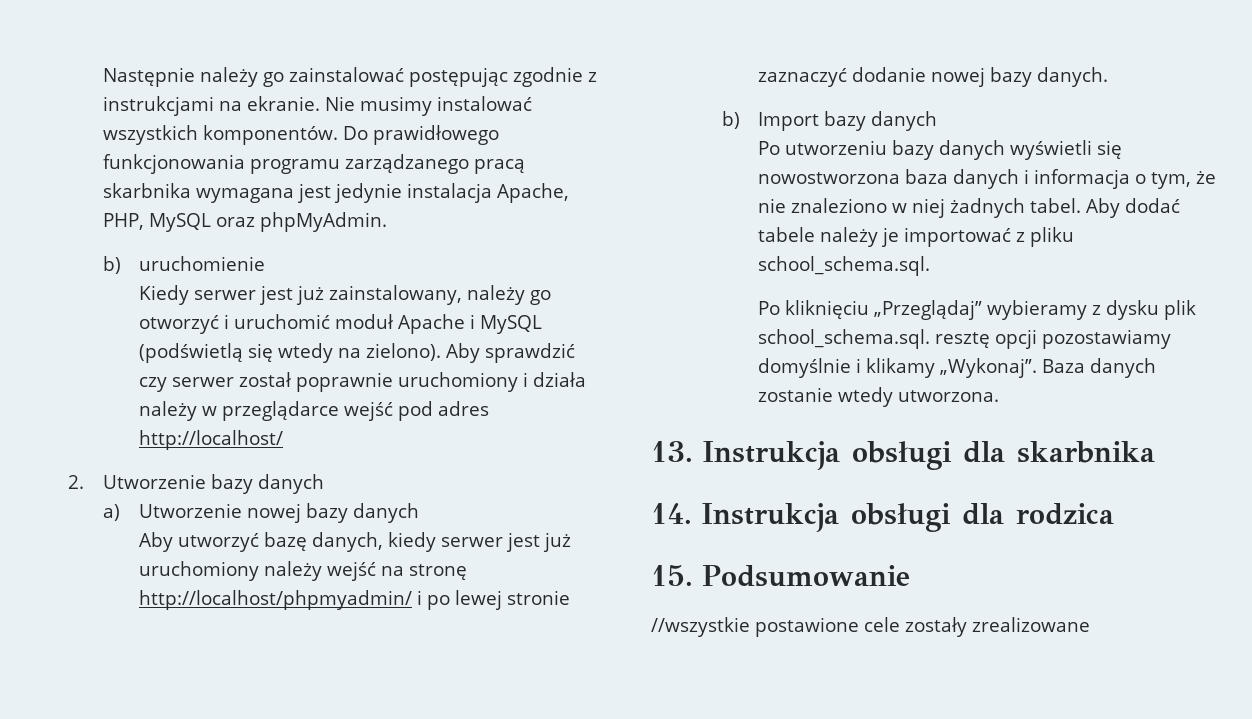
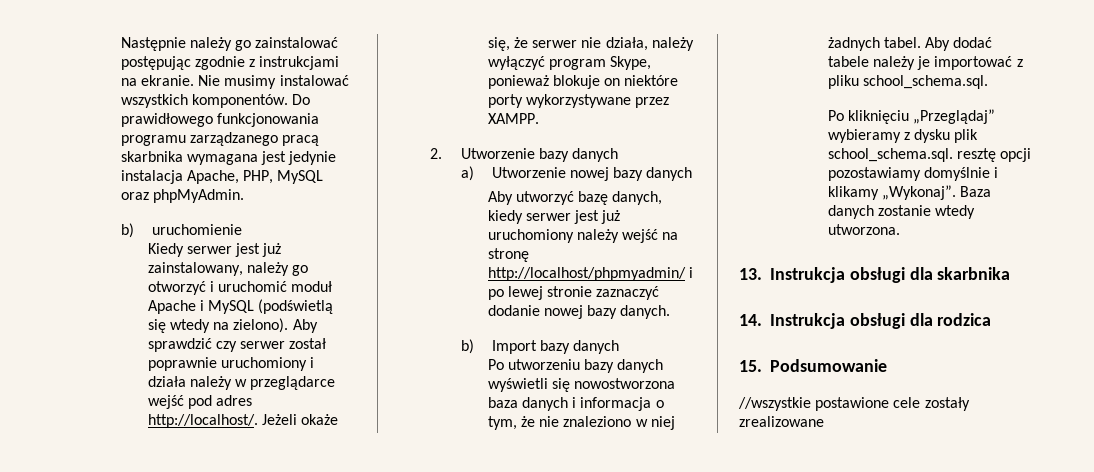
[139,430,284,450] http://localhost/ -> [147,414,339,428] [487,37,694,51] [487,56,652,70] [487,75,679,89] [487,94,670,108] [487,113,539,124] http://localhost/. Jeżeli okaże się, że serwer nie działa, należy wyłączyć program Skype, ponieważ blokuje on niektóre porty wykorzystywane przez XAMPP.

